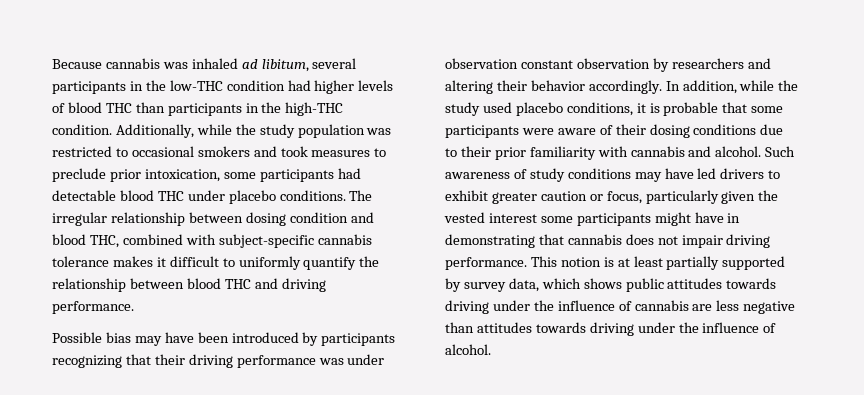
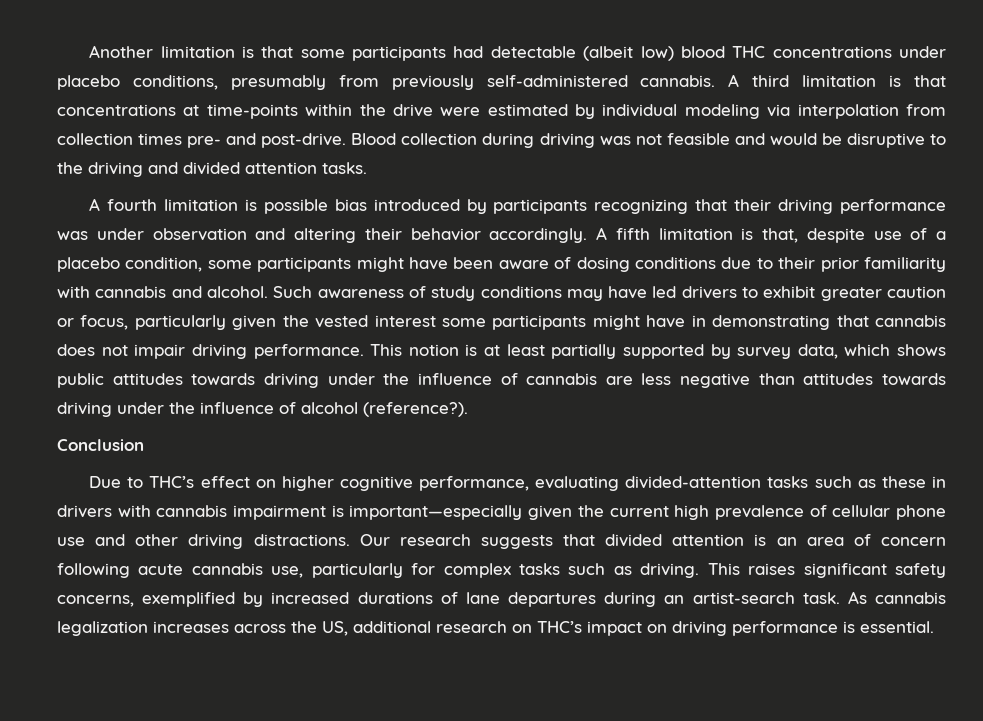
[52,58,357,72] [52,80,394,94] [52,102,344,116] [52,124,392,138] [52,146,387,157] [52,168,220,182] Because cannabis was inhaled ad libitum, several participants in the low-THC condition had higher levels of blood THC than participants in the high-THC condition. Additionally, while the study population was restricted to occasional smokers and took measures to preclude prior intoxication, -> [89,45,294,58] Another limitation is that
[119,190,184,201] blood THC -> [583,46,892,61] (albeit low) blood THC concentrations
[279,190,373,201] [52,212,374,226] [52,234,372,248] [52,256,380,270] [52,278,326,292] [52,301,134,314] [52,332,229,346] conditions. The irregular relationship between dosing condition and blood THC, combined with subject-specific cannabis tolerance makes it difficult to uniformly quantify the relationship between blood THC and driving performance. // Possible bias may have been -> [132,74,946,90] [57,104,946,119] [57,133,946,148] [57,162,367,177] [89,198,367,214] conditions, presumably from previously self-administered cannabis. A third limitation is that concentrations at time-points within the drive were estimated by individual modeling via interpolation from collection times pre- and post-drive. Blood collection during driving was not feasible and would be disruptive to the driving and divided attention tasks. // A fourth limitation is possible bias
[520,58,744,72] constant observation by researchers -> (247, 234) none
[665,80,799,94] [445,102,784,116] [445,125,554,138] In addition, while the study used placebo conditions, it is probable that some participants were -> [596,227,946,243] [57,257,494,272] A fifth limitation is that, despite use of a placebo condition, some participants might have been
[615,124,646,135] their -> (572, 263) none
[445,344,491,355] alcohol. -> [301,402,468,417] [57,439,144,451] [89,476,946,491] [57,505,947,520] [57,534,946,549] [57,563,947,578] [57,591,947,607] [57,621,934,636] alcohol (reference?). // Conclusion // Due to THC’s effect on higher cognitive performance, evaluating divided-attention tasks such as these in drivers with cannabis impairment is important—especially given the current high prevalence of cellular phone use and other driving distractions. Our research suggests that divided attention is an area of concern following acute cannabis use, particularly for complex tasks such as driving. This raises significant safety concerns, exemplified by increased durations of lane departures during an artist-search task. As cannabis legalization increases across the US, additional research on THC’s impact on driving performance is essential.

